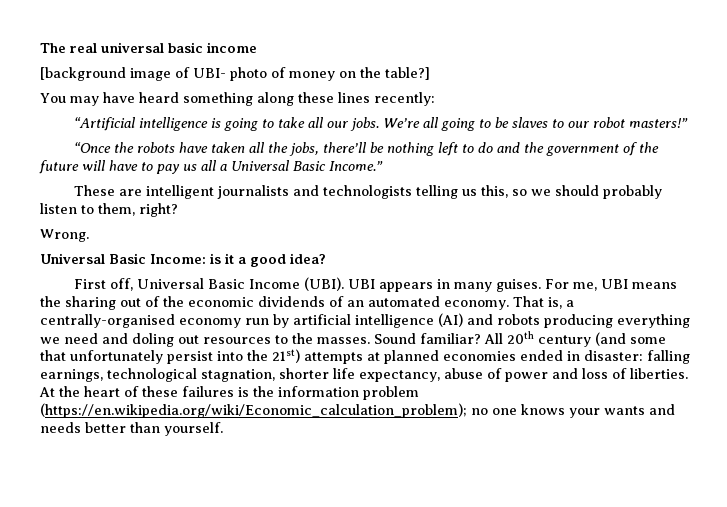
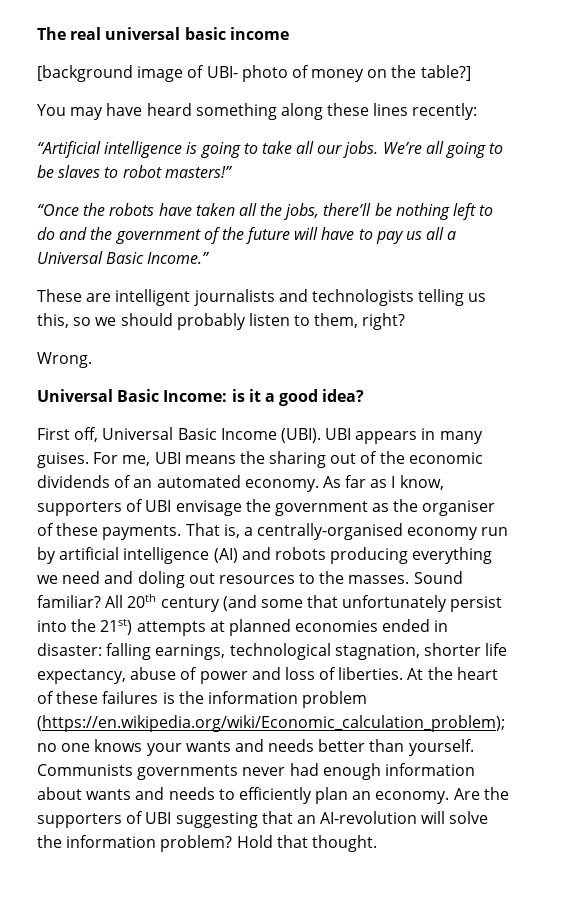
[567,121,590,128] our -> (119, 172) none
(509, 305) none -> [322,475,444,490] [37,499,496,516] [37,523,182,540] As far as I know, supporters of UBI envisage the government as the organiser of these payments.
(223, 429) none -> [37,763,475,780] [37,787,509,804] [37,811,489,828] [37,835,377,852] Communists governments never had enough information about wants and needs to efficiently plan an economy. Are the supporters of UBI suggesting that an AI-revolution will solve the information problem? Hold that thought.

